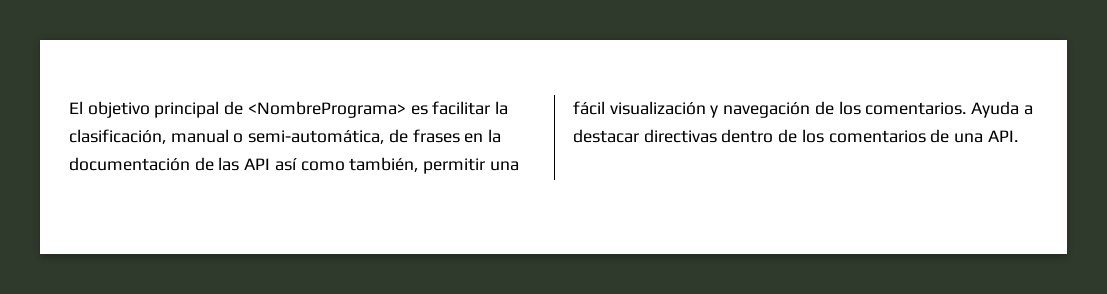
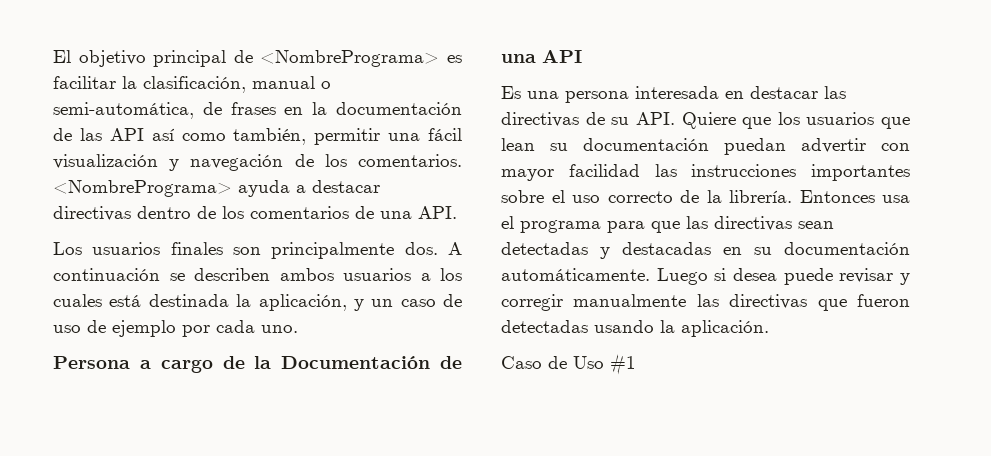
[971,101,1020,118] Ayuda -> [53,180,290,197] <NombrePrograma> ayuda
(1018, 136) none -> [53,242,462,259] [53,268,462,281] [53,294,462,311] [53,320,298,337] [53,356,462,373] [501,50,582,63] [501,86,846,103] [501,112,910,129] [501,138,910,155] [501,164,910,181] [501,190,910,203] [501,216,834,233] [501,242,910,259] [501,268,910,285] [501,294,910,311] [501,320,769,337] [501,354,636,375] // Los usuarios finales son principalmente dos. A continuación se describen ambos usuarios a los cuales está destinada la aplicación, y un caso de uso de ejemplo por cada uno. // Persona a cargo de la Documentación de una API // Es una persona interesada en destacar las directivas de su API. Quiere que los usuarios que lean su documentación puedan advertir con mayor facilidad las instrucciones importantes sobre el uso correcto de la librería. Entonces usa el programa para que las directivas sean detectadas y destacadas en su documentación automáticamente. Luego si desea puede revisar y corregir manualmente las directivas que fueron detectadas usando la aplicación. // Caso de Uso #1

